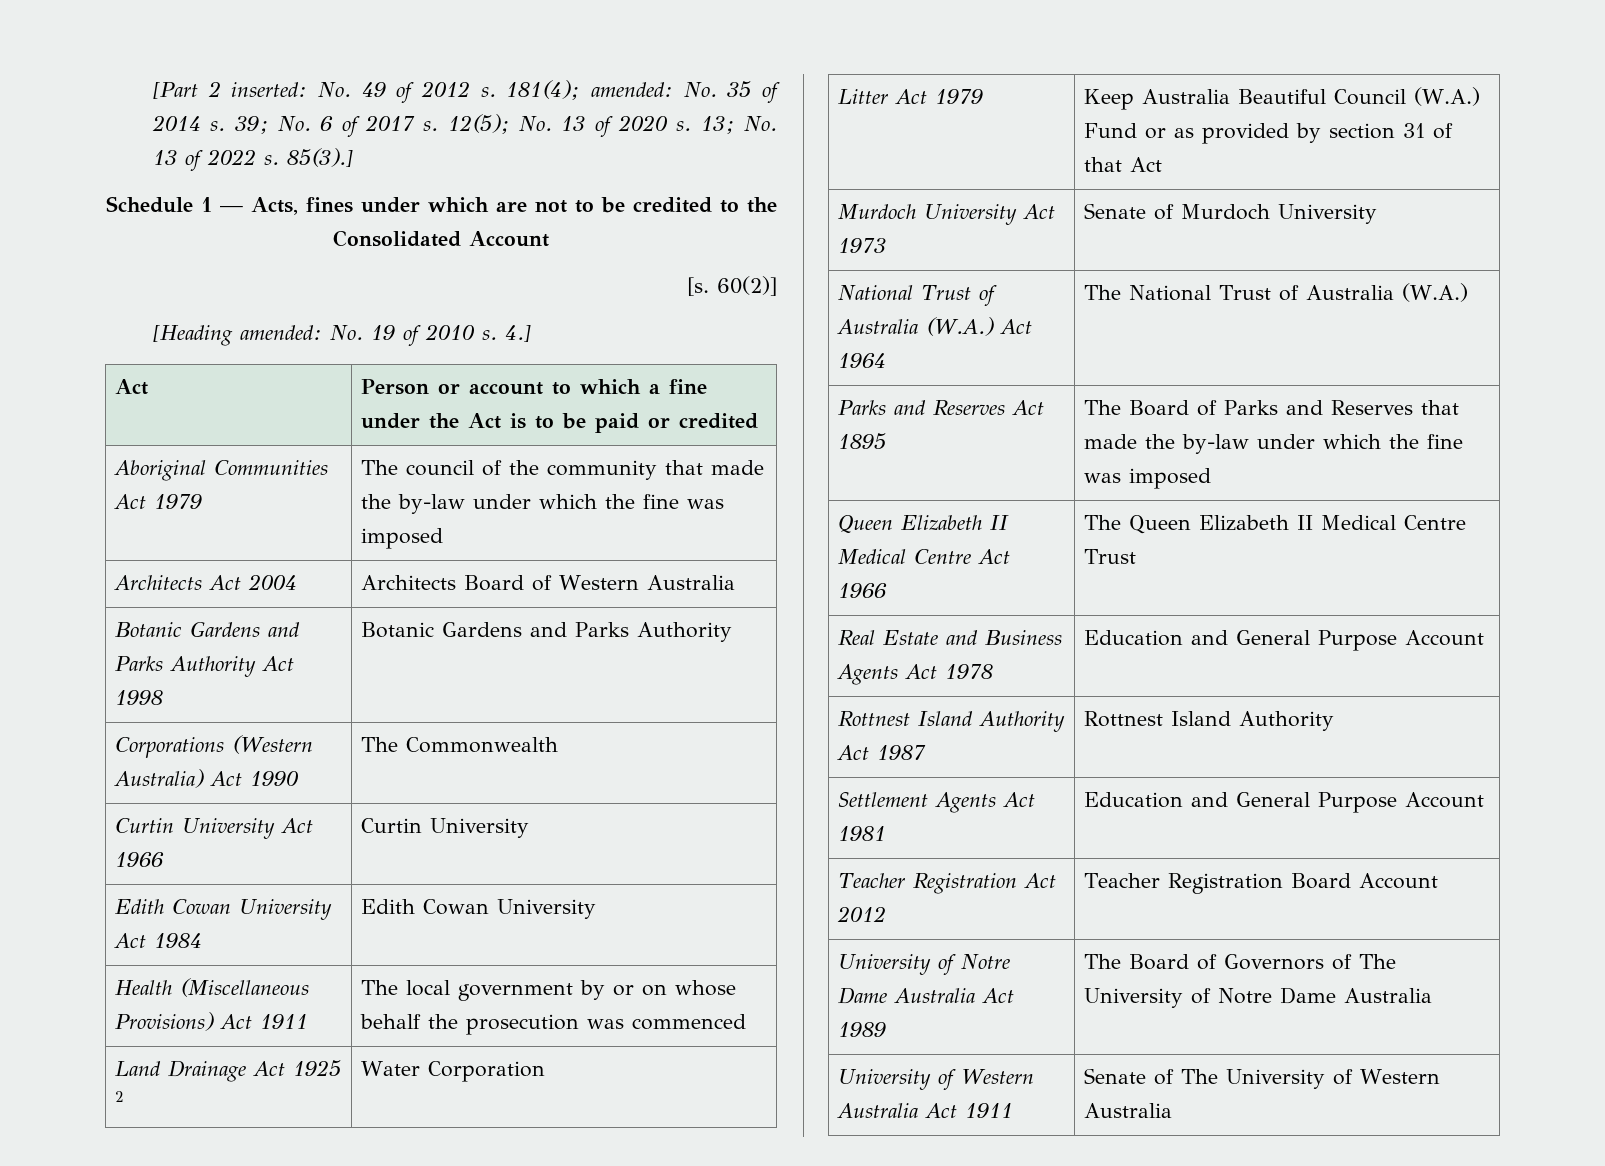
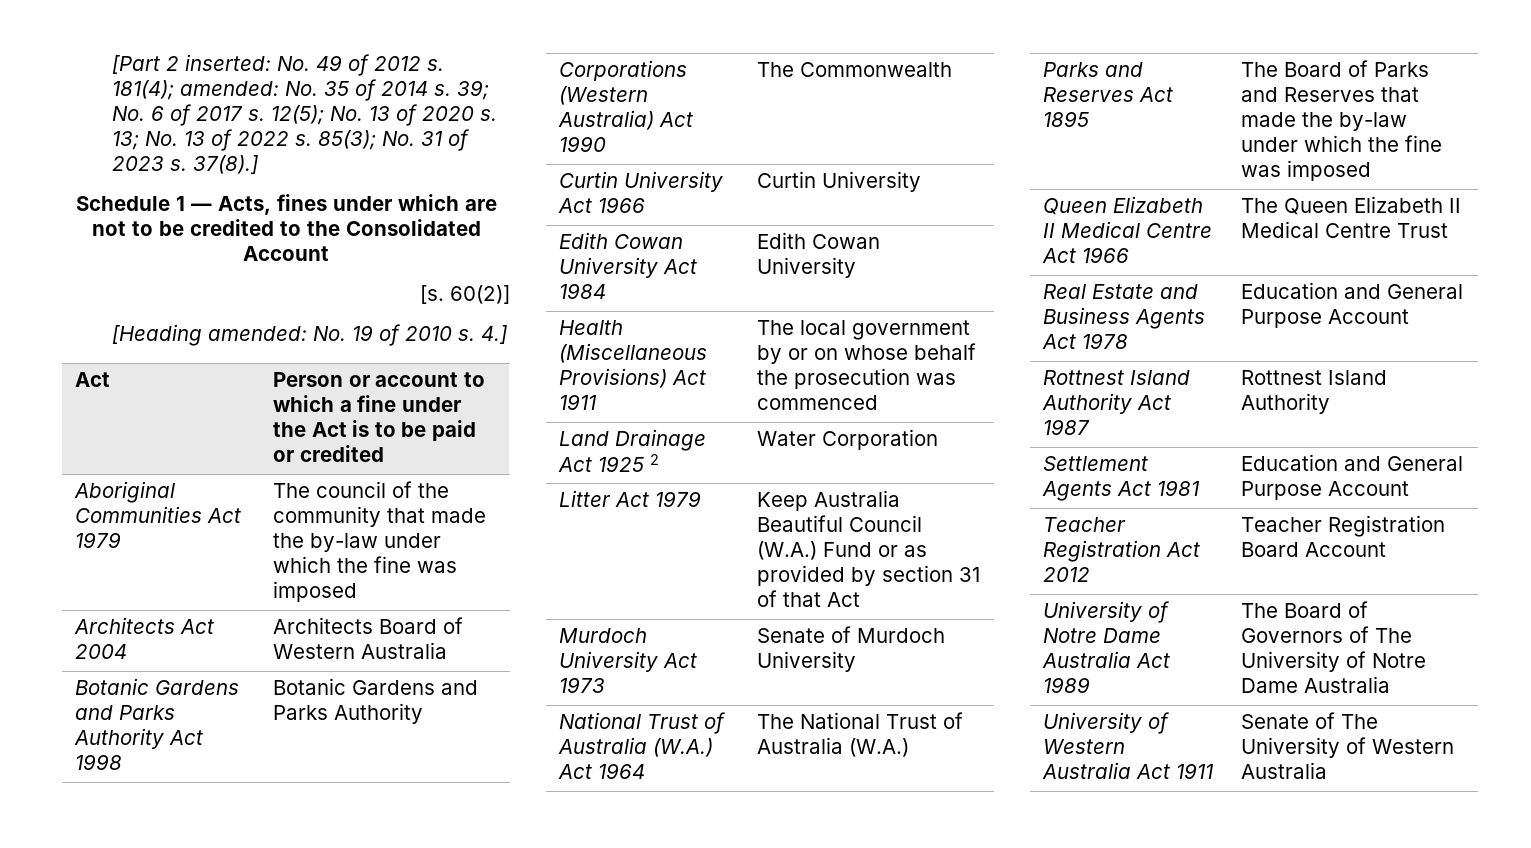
[287,148,354,167] 85(3).] -> [318,129,470,151] [112,155,259,174] 85(3); No. 31 of 2023 s. 37(8).]

